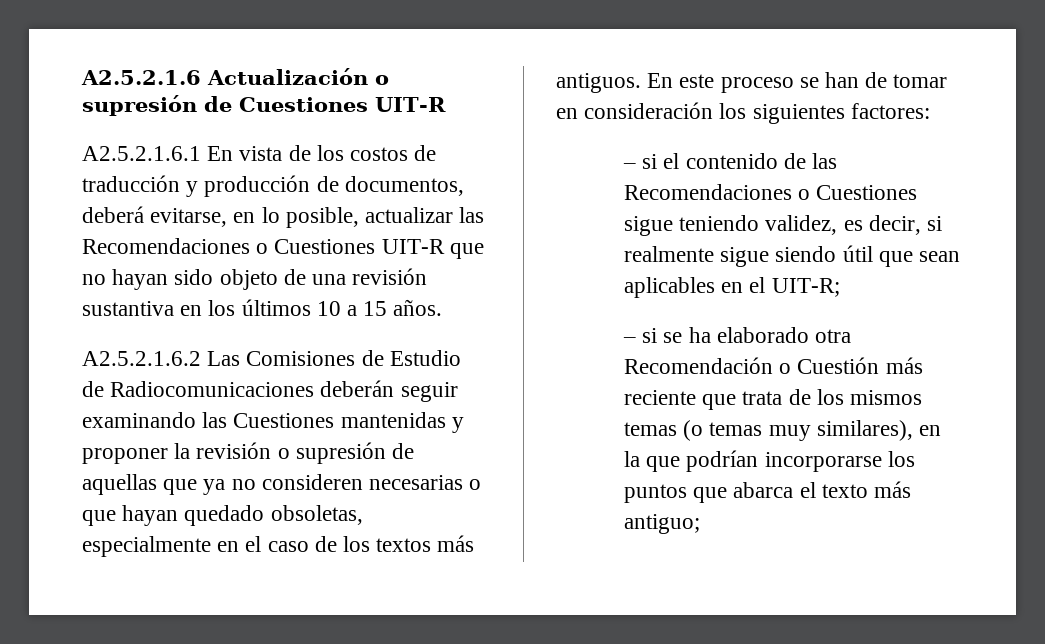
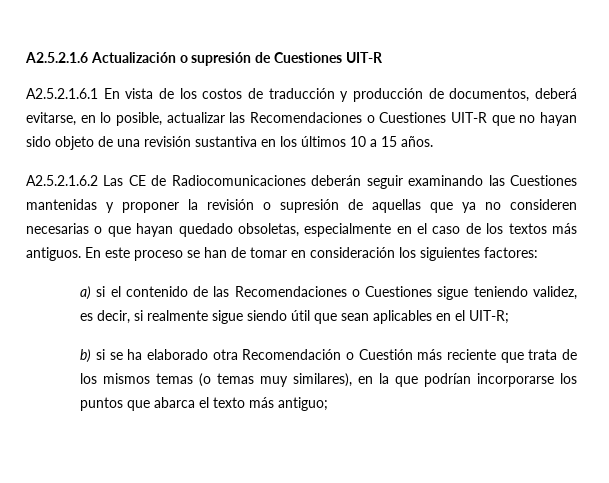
[246,350,461,366] Comisiones de Estudio -> [128,175,146,186] CE
[622,163,636,169] – -> [80,286,92,300] a)
[622,337,636,343] – -> [80,349,92,363] b)

